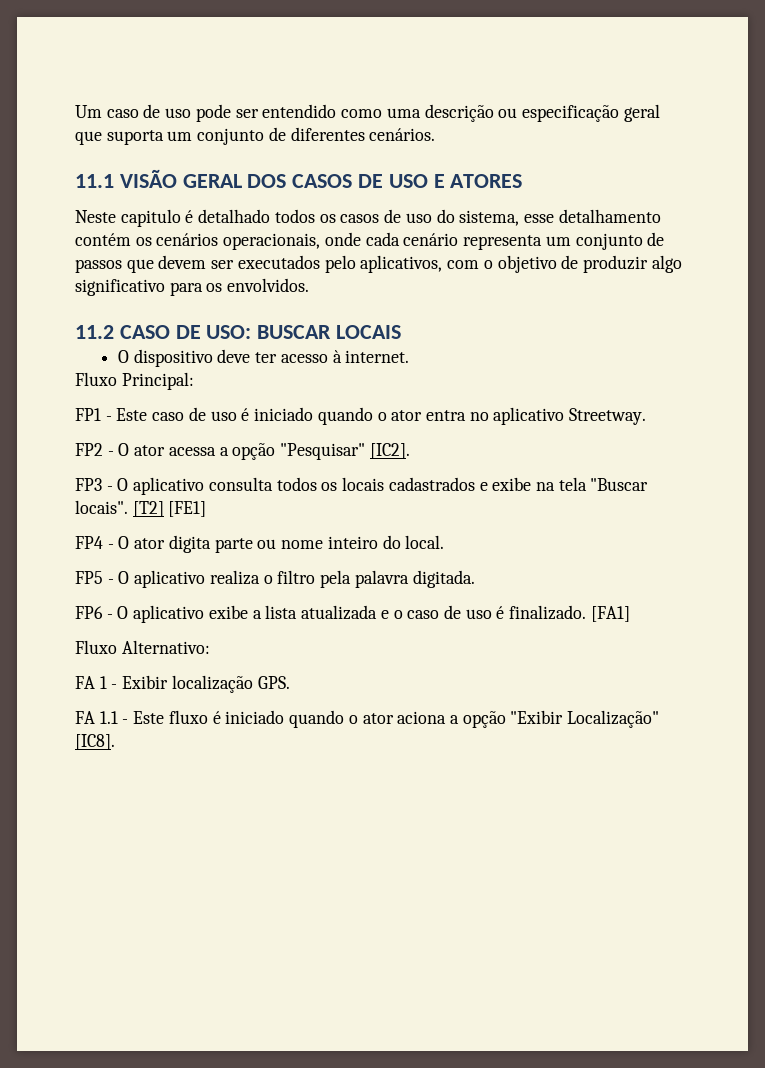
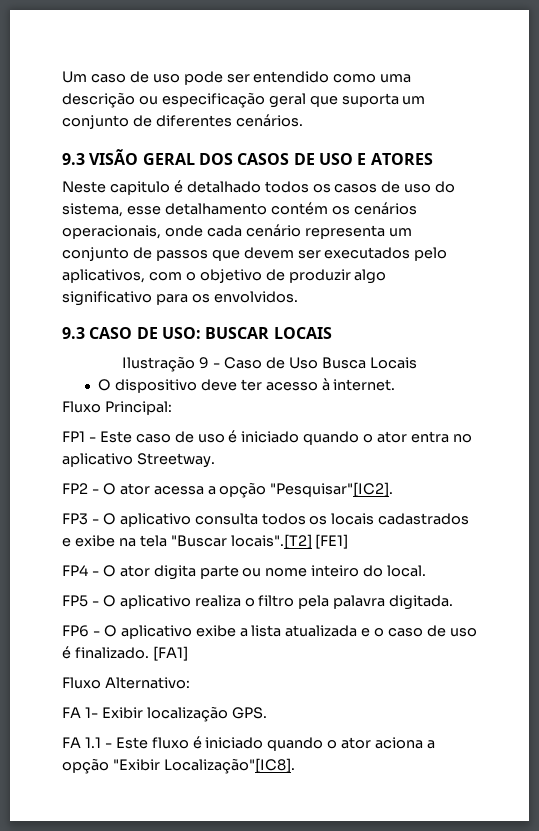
[75,174,114,188] 11.1 -> [62,153,85,165] 9.3
[75,325,114,339] 11.2 -> [62,327,85,339] 9.3
(402, 332) none -> [122,356,417,372] // Ilustração 9 - Caso de Uso Busca Locais
[280,443,410,460] "Pesquisar" [IC2]. -> [270,482,394,497] "Pesquisar"[IC2].
[75,500,164,517] locais". [T2] -> [230,534,312,549] locais".[T2]
[99,676,118,689] 1 - -> [84,707,98,718] 1-
[567,710,660,728] [75,734,115,750] Localização" [IC8]. -> [163,758,295,774] Localização"[IC8].

